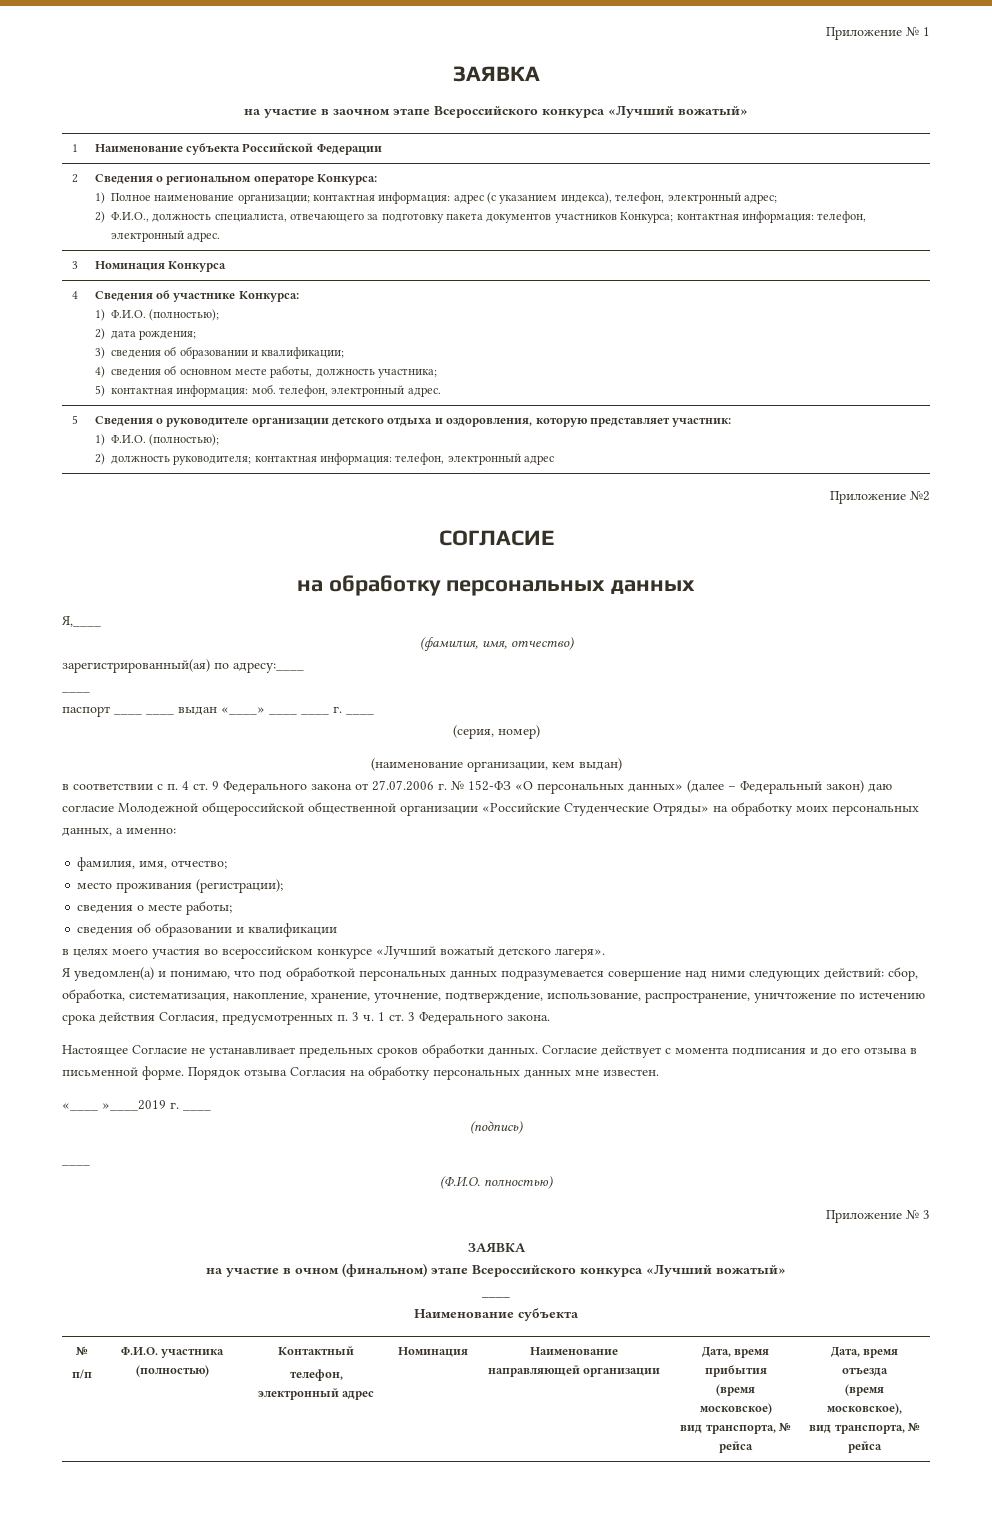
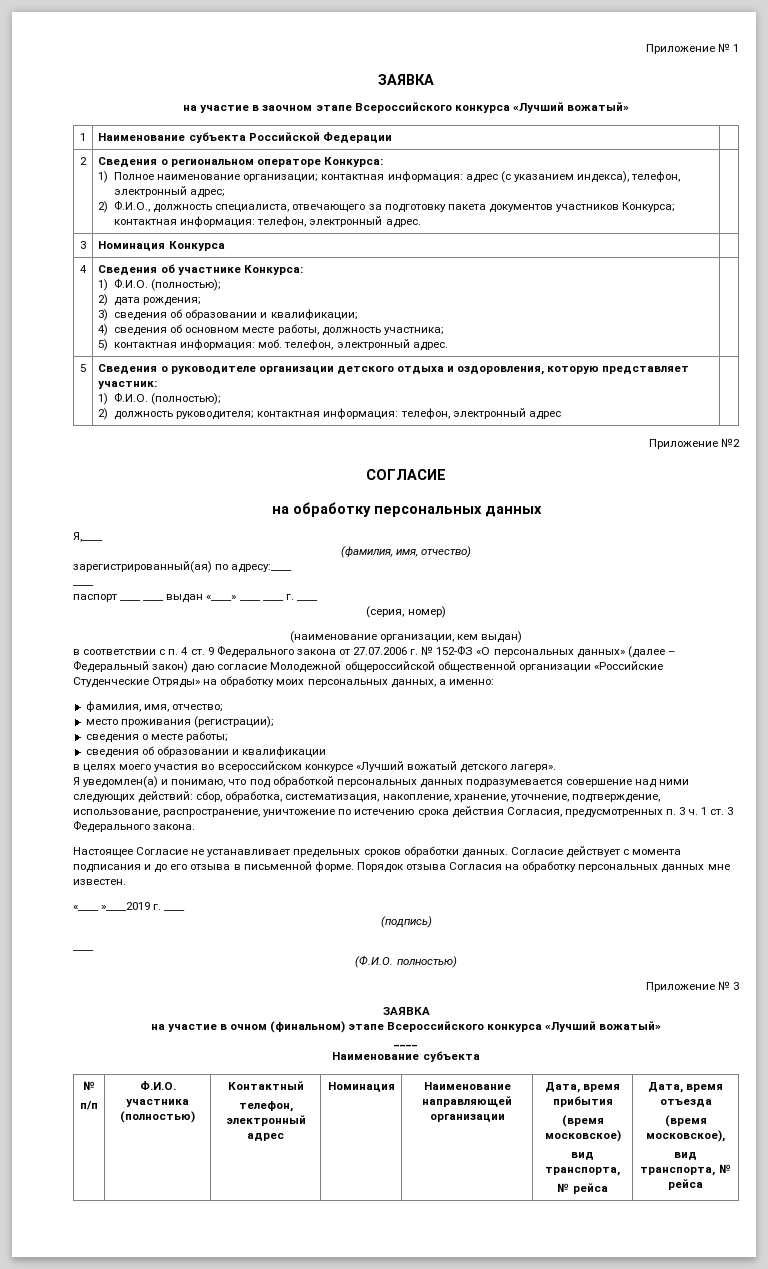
(776, 1429) none -> (620, 1171) //

